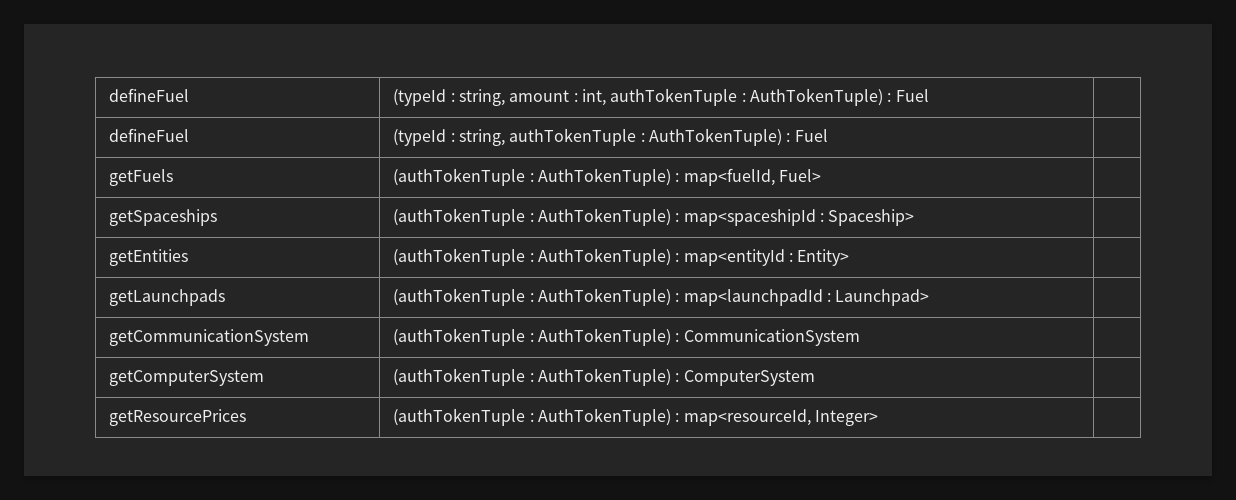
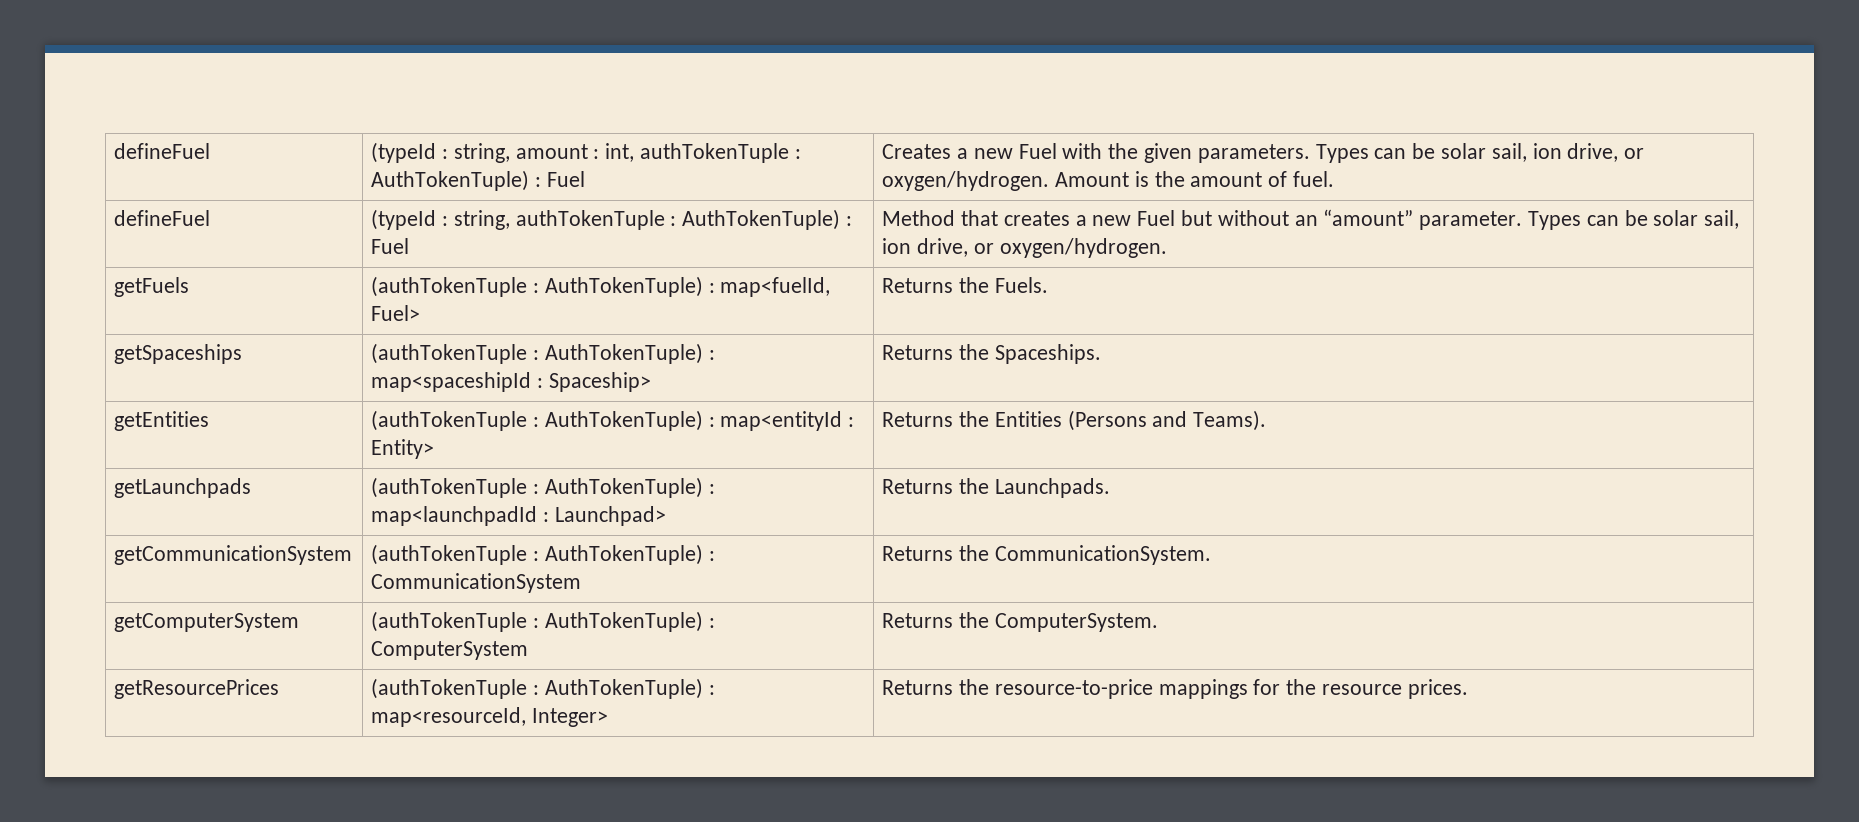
(929, 95) none -> [882,143,1645,163] [882,171,1334,191] Creates a new Fuel with the given parameters. Types can be solar sail, ion drive, or oxygen/hydrogen. Amount is the amount of fuel.
(828, 135) none -> [882,209,1740,230] [882,238,1167,258] Method that creates a new Fuel but without an “amount” parameter. Types can be solar sail, ion drive, or oxygen/hydrogen.
(821, 175) none -> [882,277,1048,293] Returns the Fuels.
(915, 217) none -> [882,344,1101,364] Returns the Spaceships.
(850, 257) none -> [882,410,1267,431] Returns the Entities (Persons and Teams).
(930, 297) none -> [882,478,1110,498] Returns the Launchpads.
(860, 337) none -> [882,545,1211,565] Returns the CommunicationSystem.
(815, 378) none -> [882,612,1158,632] Returns the ComputerSystem.
(878, 418) none -> [882,679,1468,699] Returns the resource-to-price mappings for the resource prices.

